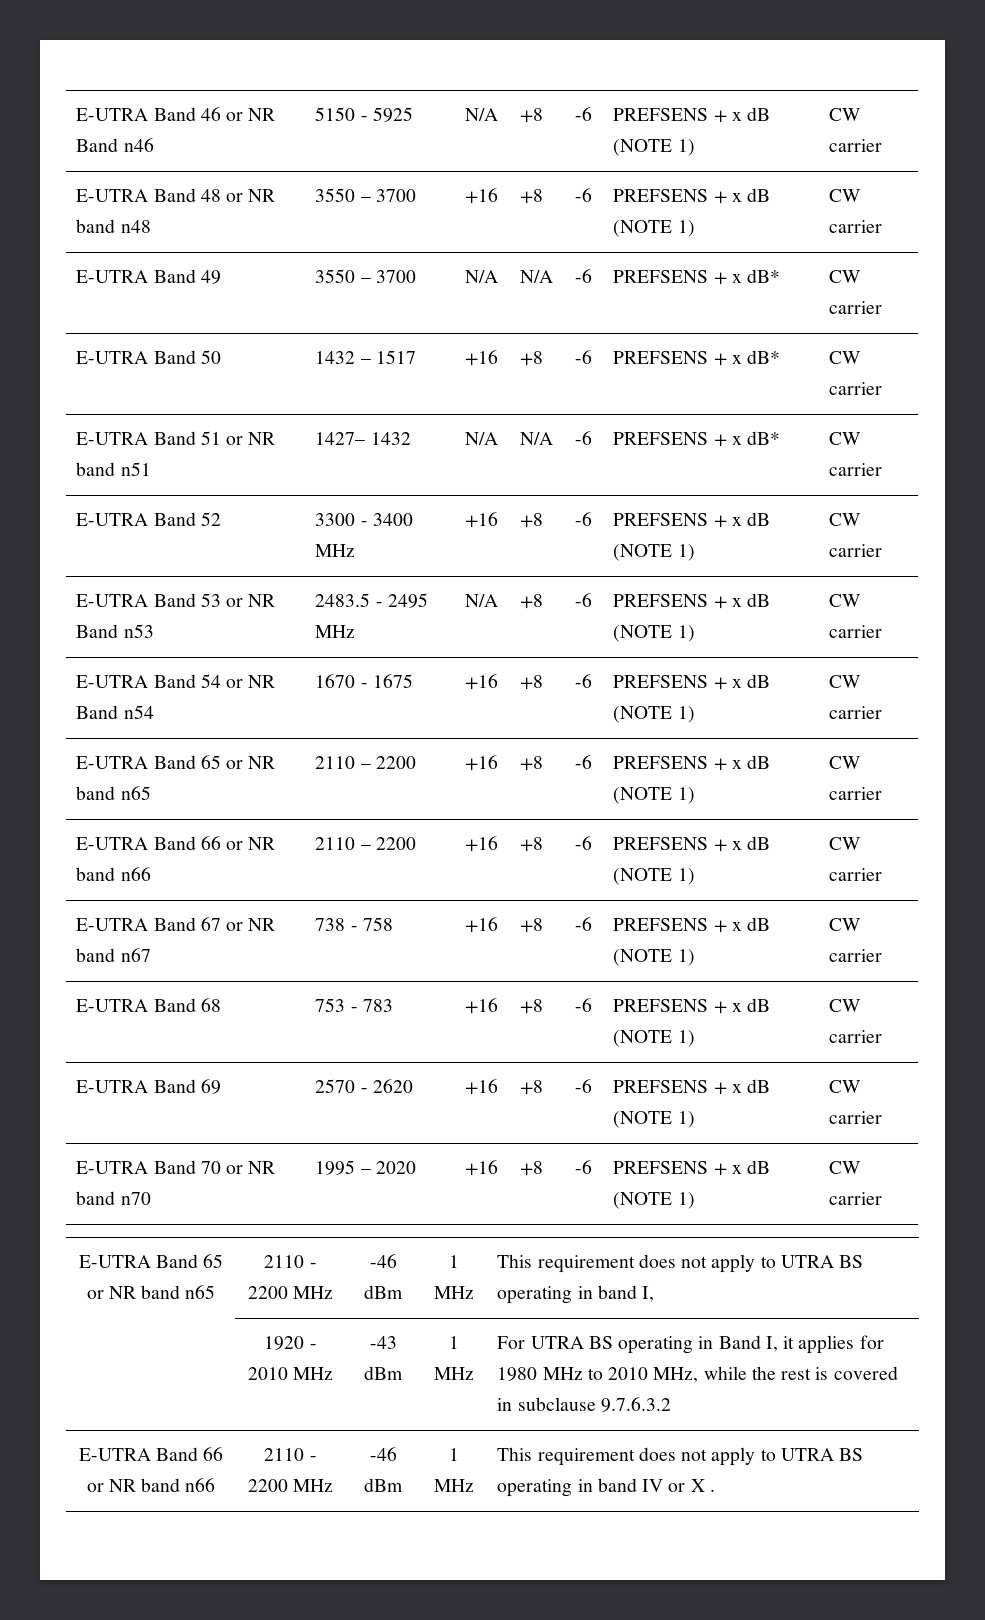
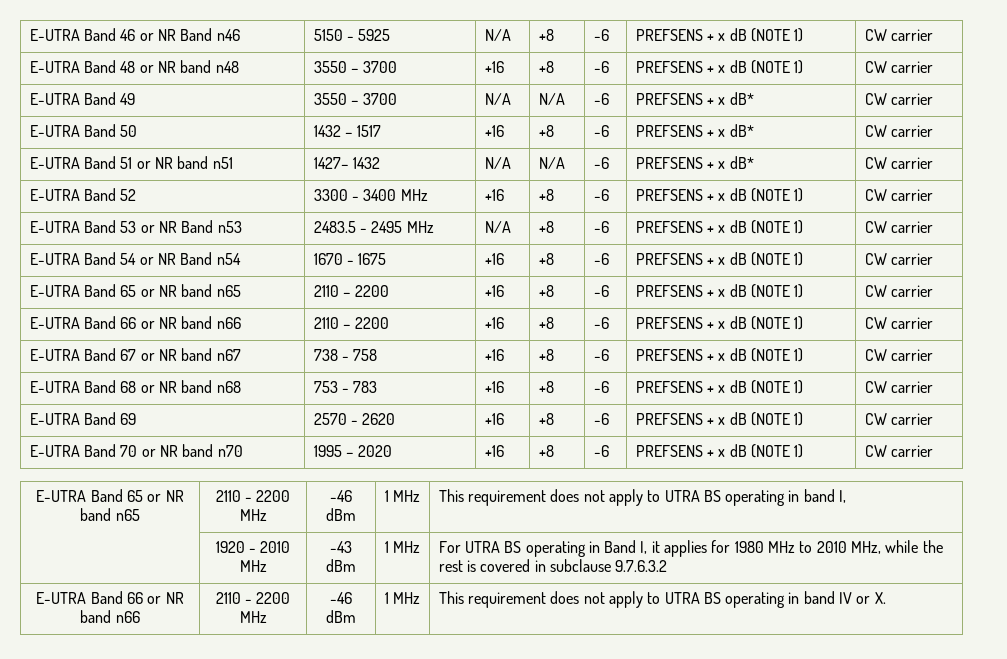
(221, 1005) none -> [140,380,241,393] or NR band n68
[690,1479,715,1492] X . -> [874,592,886,604] X.

